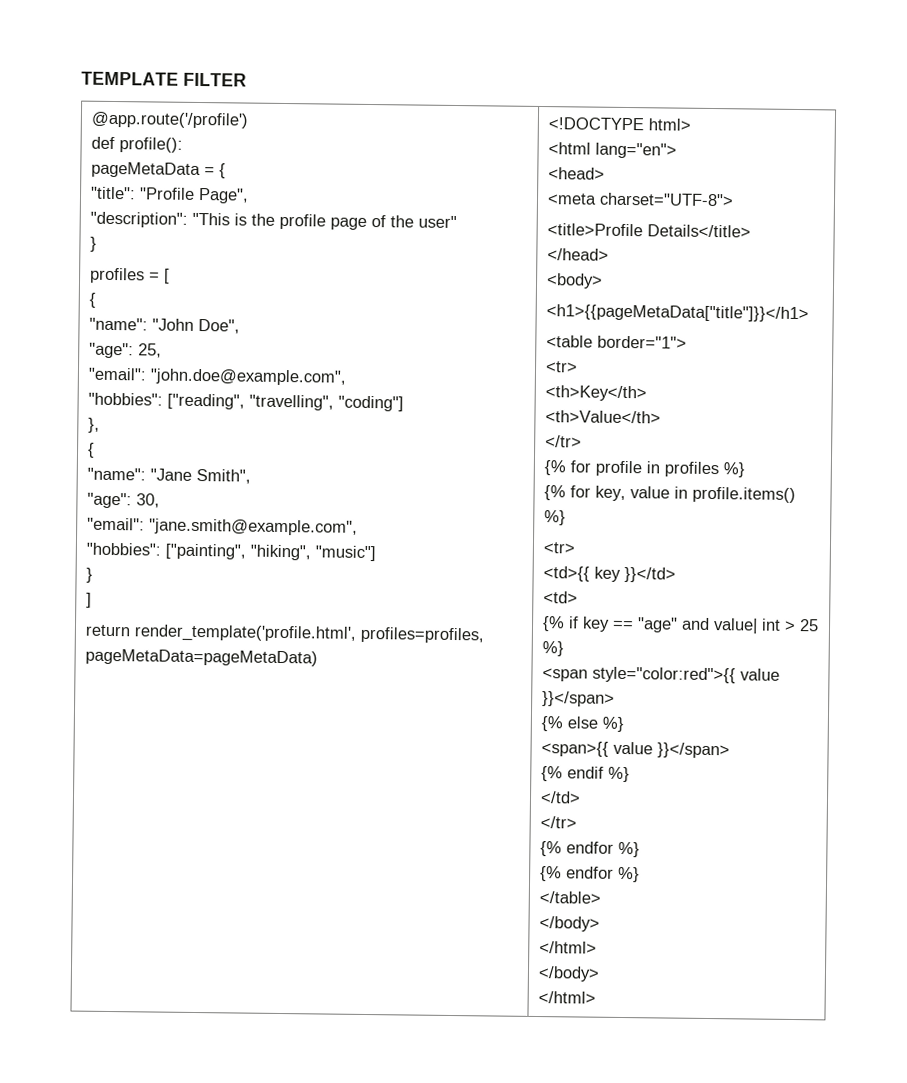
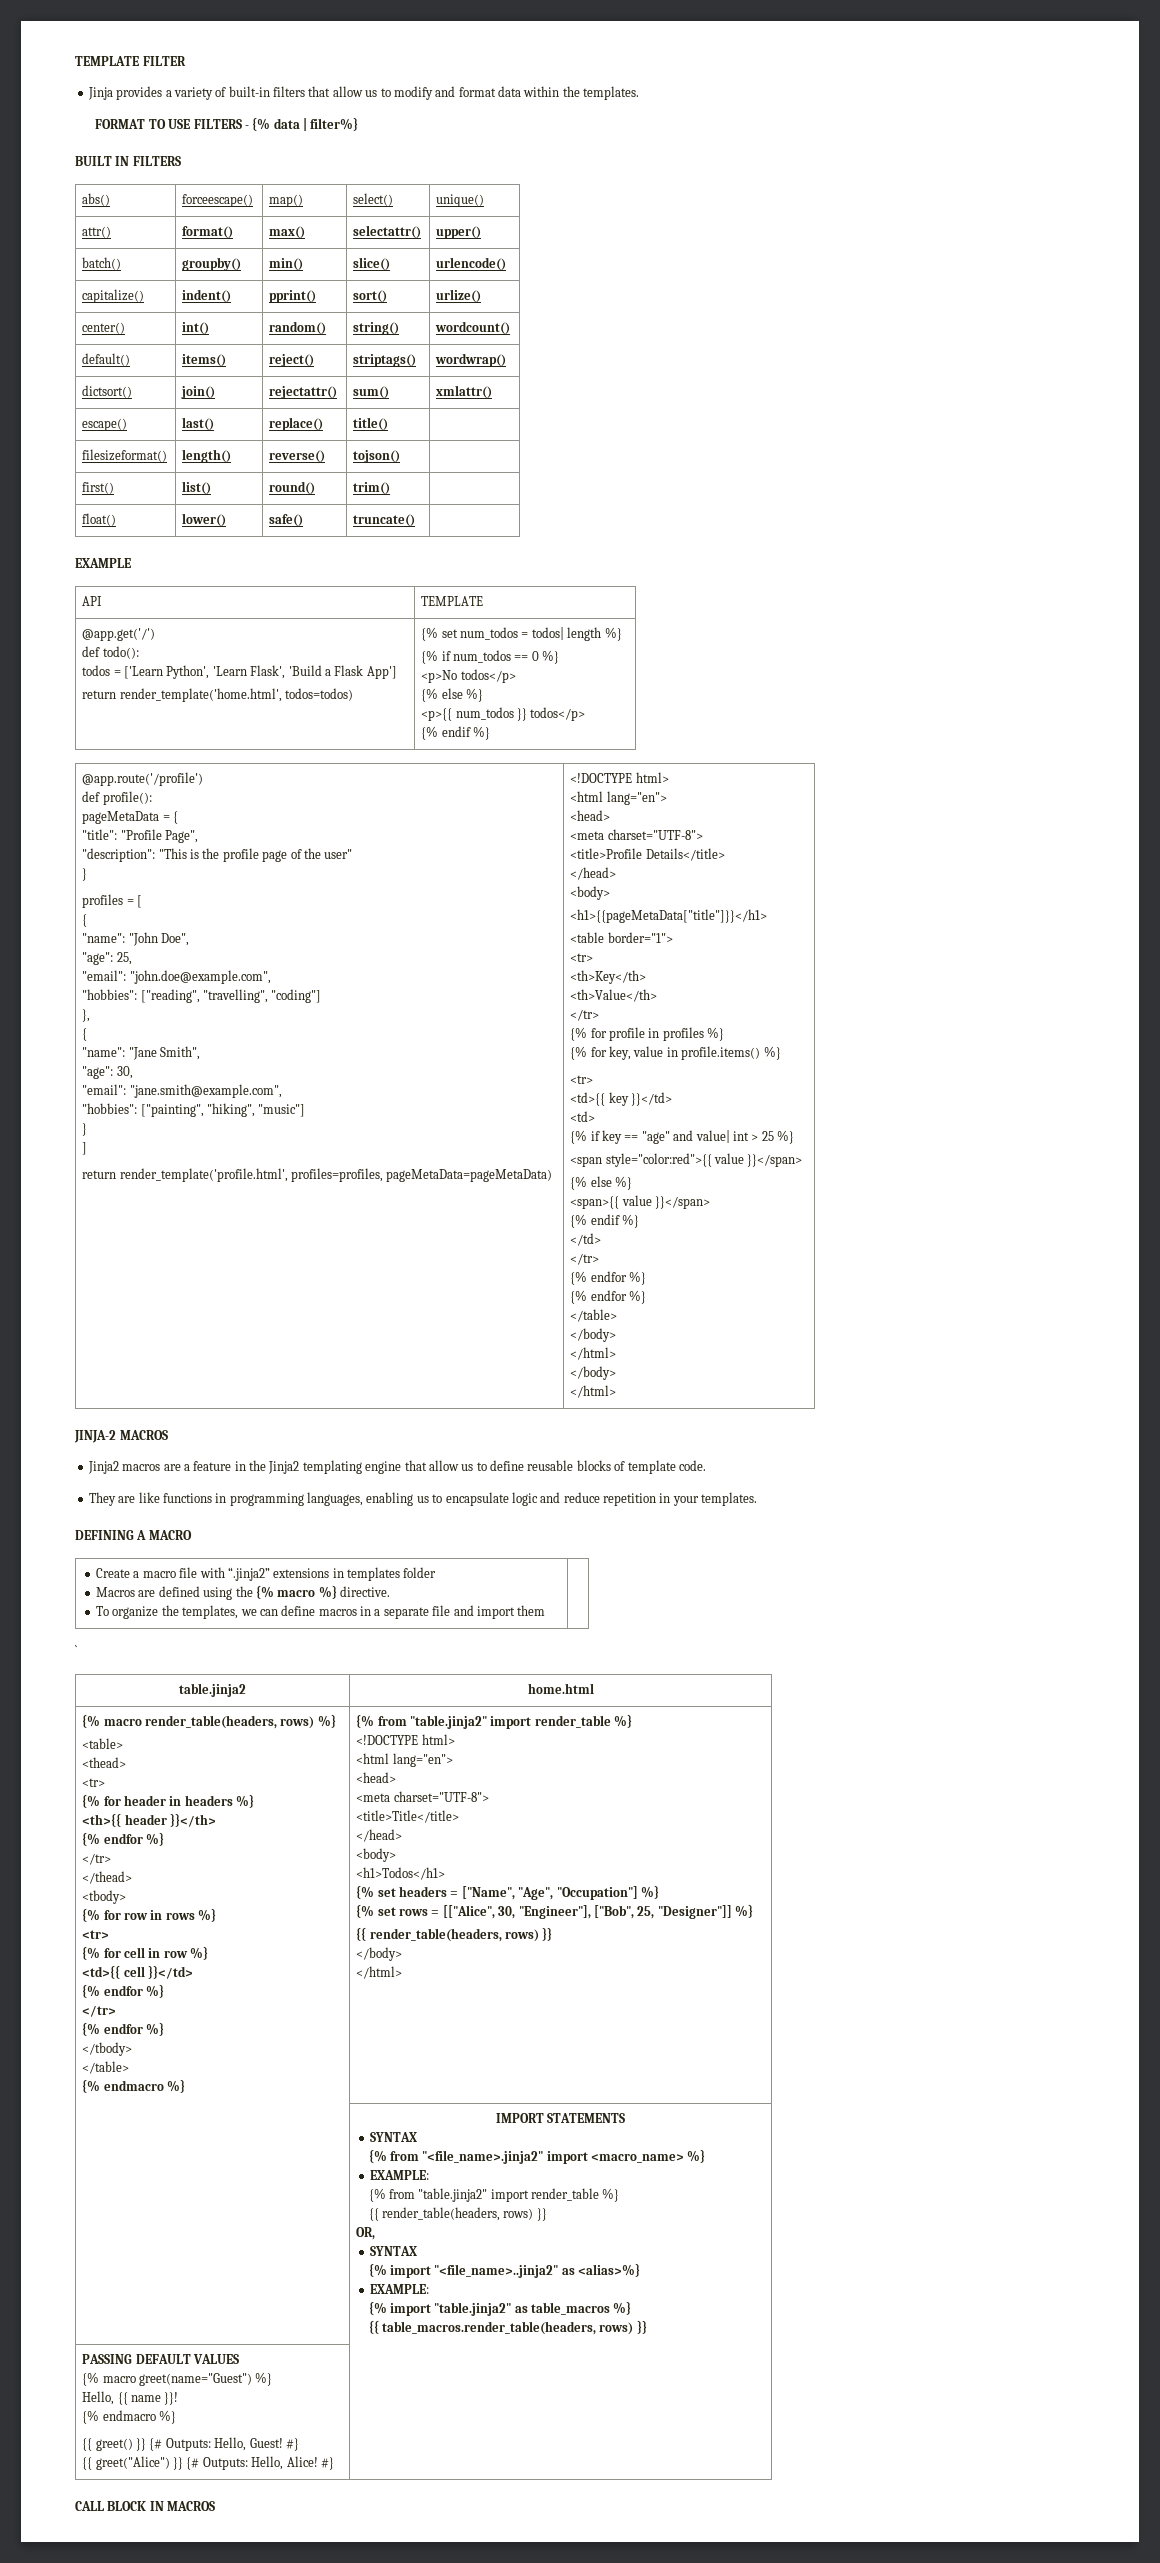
(247, 79) none -> [87,86,640,100] [95,117,359,131] [75,156,181,166] [82,193,111,206] [182,194,254,207] [269,194,304,207] [353,193,394,206] [436,194,485,207] [82,226,112,238] [182,226,234,239] [269,226,306,239] [353,225,422,239] [436,226,482,239] [82,257,122,270] [182,257,242,271] [269,258,304,271] [353,257,391,271] [436,257,507,271] [82,289,145,303] [182,289,232,303] [269,290,317,303] [353,290,388,303] [436,289,482,303] [82,322,126,334] [182,322,210,335] [269,321,327,335] [353,322,400,335] [435,321,511,335] [82,353,131,366] [182,354,227,367] [269,354,315,367] [353,354,417,367] [435,353,507,367] [82,385,133,398] [181,386,216,399] [269,386,338,399] [353,386,390,399] [436,385,493,399] [82,418,128,431] [182,417,215,431] [269,417,324,431] [353,417,389,431] [82,449,168,462] [182,449,232,463] [269,450,326,463] [353,450,401,463] [82,482,115,494] [182,481,212,495] [269,481,316,495] [353,482,391,495] [82,513,117,526] [182,513,227,527] [269,514,304,527] [353,514,416,527] [75,558,131,568] [82,596,103,606] [421,596,484,606] [82,628,156,641] [82,646,139,659] [82,665,397,679] [82,688,354,702] [421,627,622,641] [421,650,560,664] [421,669,516,683] [421,688,484,702] [421,707,586,721] [421,726,491,740] // Jinja provides a variety of built-in filters that allow us to modify and format data within the templates. // FORMAT TO USE FILTERS - {% data | filter%} // BUILT IN FILTERS // abs() | forceescape() | map() | select() | unique() // attr() | format() | max() | selectattr() | upper() // batch() | groupby() | min() | slice() | urlencode() // capitalize() | indent() | pprint() | sort() | urlize() // center() | int() | random() | string() | wordcount() // default() | items() | reject() | striptags() | wordwrap() // dictsort() | join() | rejectattr() | sum() | xmlattr() // escape() | last() | replace() | title() | // filesizeformat() | length() | reverse() | tojson() | // first() | list() | round() | trim() | // float() | lower() | safe() | truncate() | // EXAMPLE // API | TEMPLATE // @app.get('/') // def todo(): // todos = ['Learn Python', 'Learn Flask', 'Build a Flask App'] // return render_template('home.html', todos=todos) | {% set num_todos = todos| length %} // {% if num_todos == 0 %} // <p>No todos</p> // {% else %} // <p>{{ num_todos }} todos</p> // {% endif %}
(597, 997) none -> [74,1430,168,1443] [87,1460,706,1474] [88,1492,758,1506] [75,1530,192,1540] [96,1567,437,1581] [96,1585,391,1600] [96,1605,546,1619] [75,1645,77,1655] [179,1683,246,1697] [527,1683,594,1694] [82,1714,336,1729] [82,1738,124,1749] [82,1757,127,1768] [82,1778,106,1787] [82,1794,255,1808] [82,1813,217,1827] [82,1832,165,1846] [82,1853,112,1865] [82,1871,133,1884] [82,1890,127,1904] [82,1908,217,1922] [82,1930,110,1939] [82,1946,209,1960] [82,1965,194,1979] [82,1984,165,1998] [82,2005,117,2017] [82,2022,165,2036] [82,2042,133,2056] [82,2061,130,2074] [82,2079,186,2093] [356,1714,633,1729] [356,1734,455,1745] [356,1753,453,1767] [356,1772,397,1783] [356,1791,489,1802] [356,1810,460,1823] [356,1829,403,1842] [356,1848,397,1862] [356,1867,446,1880] [356,1885,659,1900] [356,1904,754,1919] [356,1927,553,1942] [356,1947,403,1961] [356,1966,403,1979] [495,2113,626,2123] [370,2132,418,2142] [368,2149,706,2164] [370,2170,430,2180] [368,2188,620,2202] [368,2207,547,2221] [356,2227,376,2240] [370,2246,418,2256] [368,2263,641,2278] [370,2284,430,2294] [368,2301,632,2316] [368,2320,647,2335] [82,2354,240,2364] [82,2372,273,2386] [82,2391,179,2405] [82,2410,177,2424] [82,2437,299,2451] [82,2456,334,2470] [75,2501,216,2511] // JINJA-2 MACROS // Jinja2 macros are a feature in the Jinja2 templating engine that allow us to define reusable blocks of template code. // They are like functions in programming languages, enabling us to encapsulate logic and reduce repetition in your templates. // DEFINING A MACRO // Create a macro file with “.jinja2” extensions in templates folder // Macros are defined using the {% macro %} directive. // To organize the templates, we can define macros in a separate file and import them | // ` // table.jinja2 | home.html // {% macro render_table(headers, rows) %} // <table> // <thead> // <tr> // {% for header in headers %} // <th>{{ header }}</th> // {% endfor %} // </tr> // </thead> // <tbody> // {% for row in rows %} // <tr> // {% for cell in row %} // <td>{{ cell }}</td> // {% endfor %} // </tr> // {% endfor %} // </tbody> // </table> // {% endmacro %} | {% from "table.jinja2" import render_table %} // <!DOCTYPE html> // <html lang="en"> // <head> // <meta charset="UTF-8"> // <title>Title</title> // </head> // <body> // <h1>Todos</h1> // {% set headers = ["Name", "Age", "Occupation"] %} // {% set rows = [["Alice", 30, "Engineer"], ["Bob", 25, "Designer"]] %} // {{ render_table(headers, rows) }} // </body> // </html> // | IMPORT STATEMENTS // SYNTAX // {% from "<file_name>.jinja2" import <macro_name> %} // EXAMPLE: // {% from "table.jinja2" import render_table %} // {{ render_table(headers, rows) }} // OR, // SYNTAX // {% import "<file_name>..jinja2" as <alias>%} // EXAMPLE: // {% import "table.jinja2" as table_macros %} // {{ table_macros.render_table(headers, rows) }} // PASSING DEFAULT VALUES // {% macro greet(name="Guest") %} // Hello, {{ name }}! // {% endmacro %} // {{ greet() }} {# Outputs: Hello, Guest! #} // {{ greet("Alice") }} {# Outputs: Hello, Alice! #} | // CALL BLOCK IN MACROS

